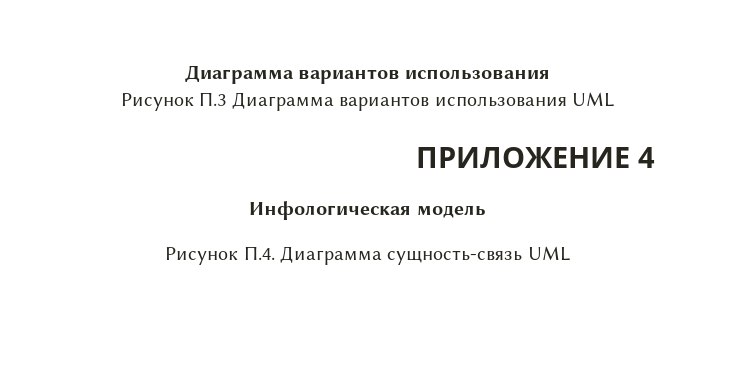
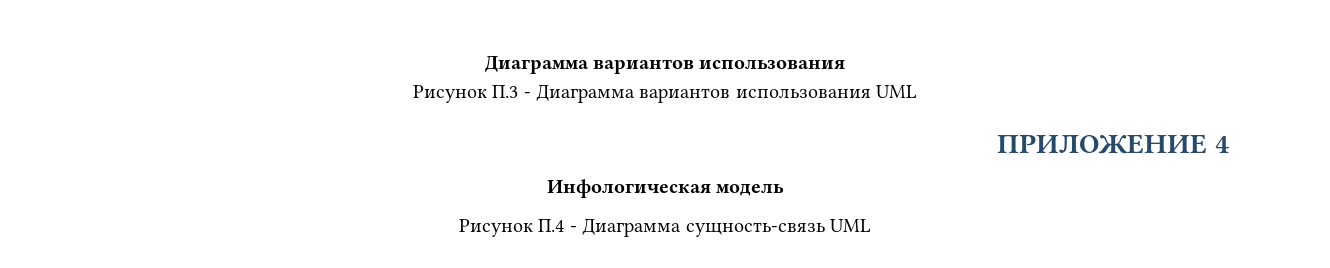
(227, 99) none -> [523,92,531,98] -
[243,246,275,260] П.4. -> [538,219,577,232] П.4 -

